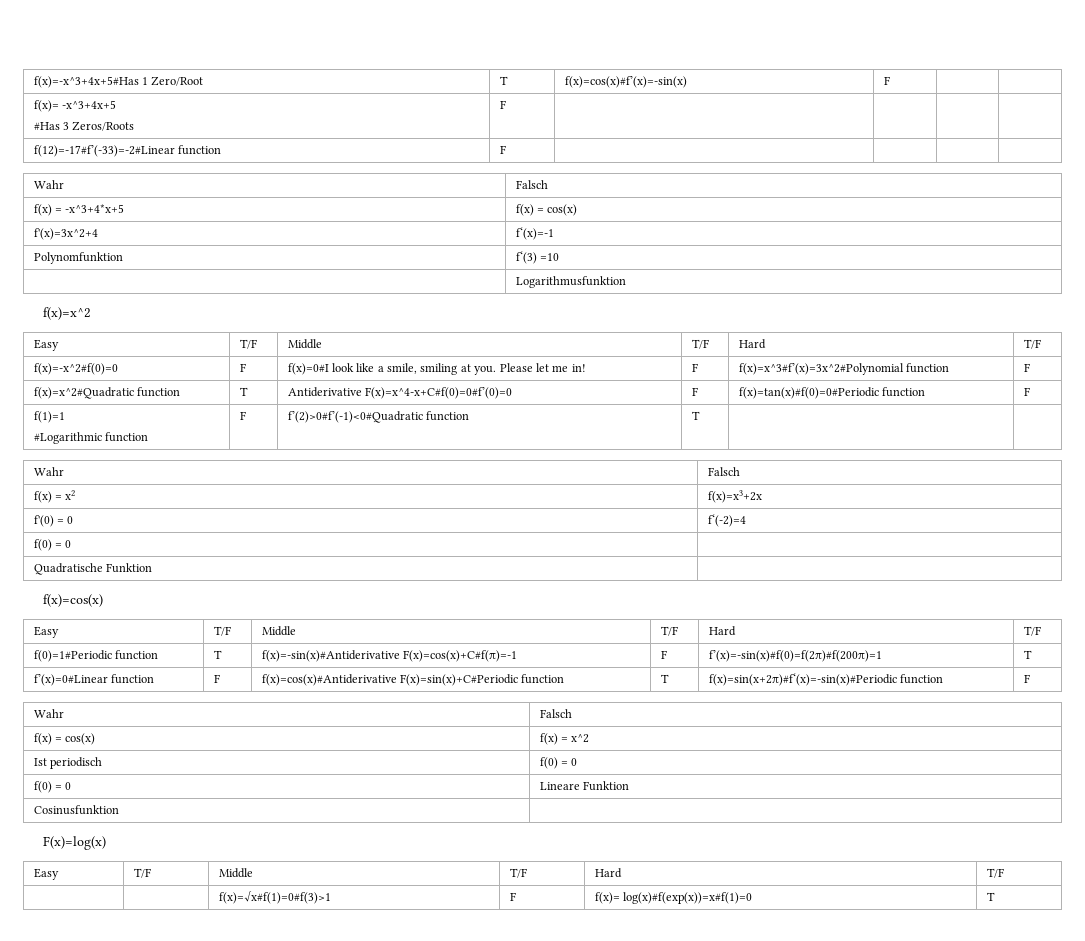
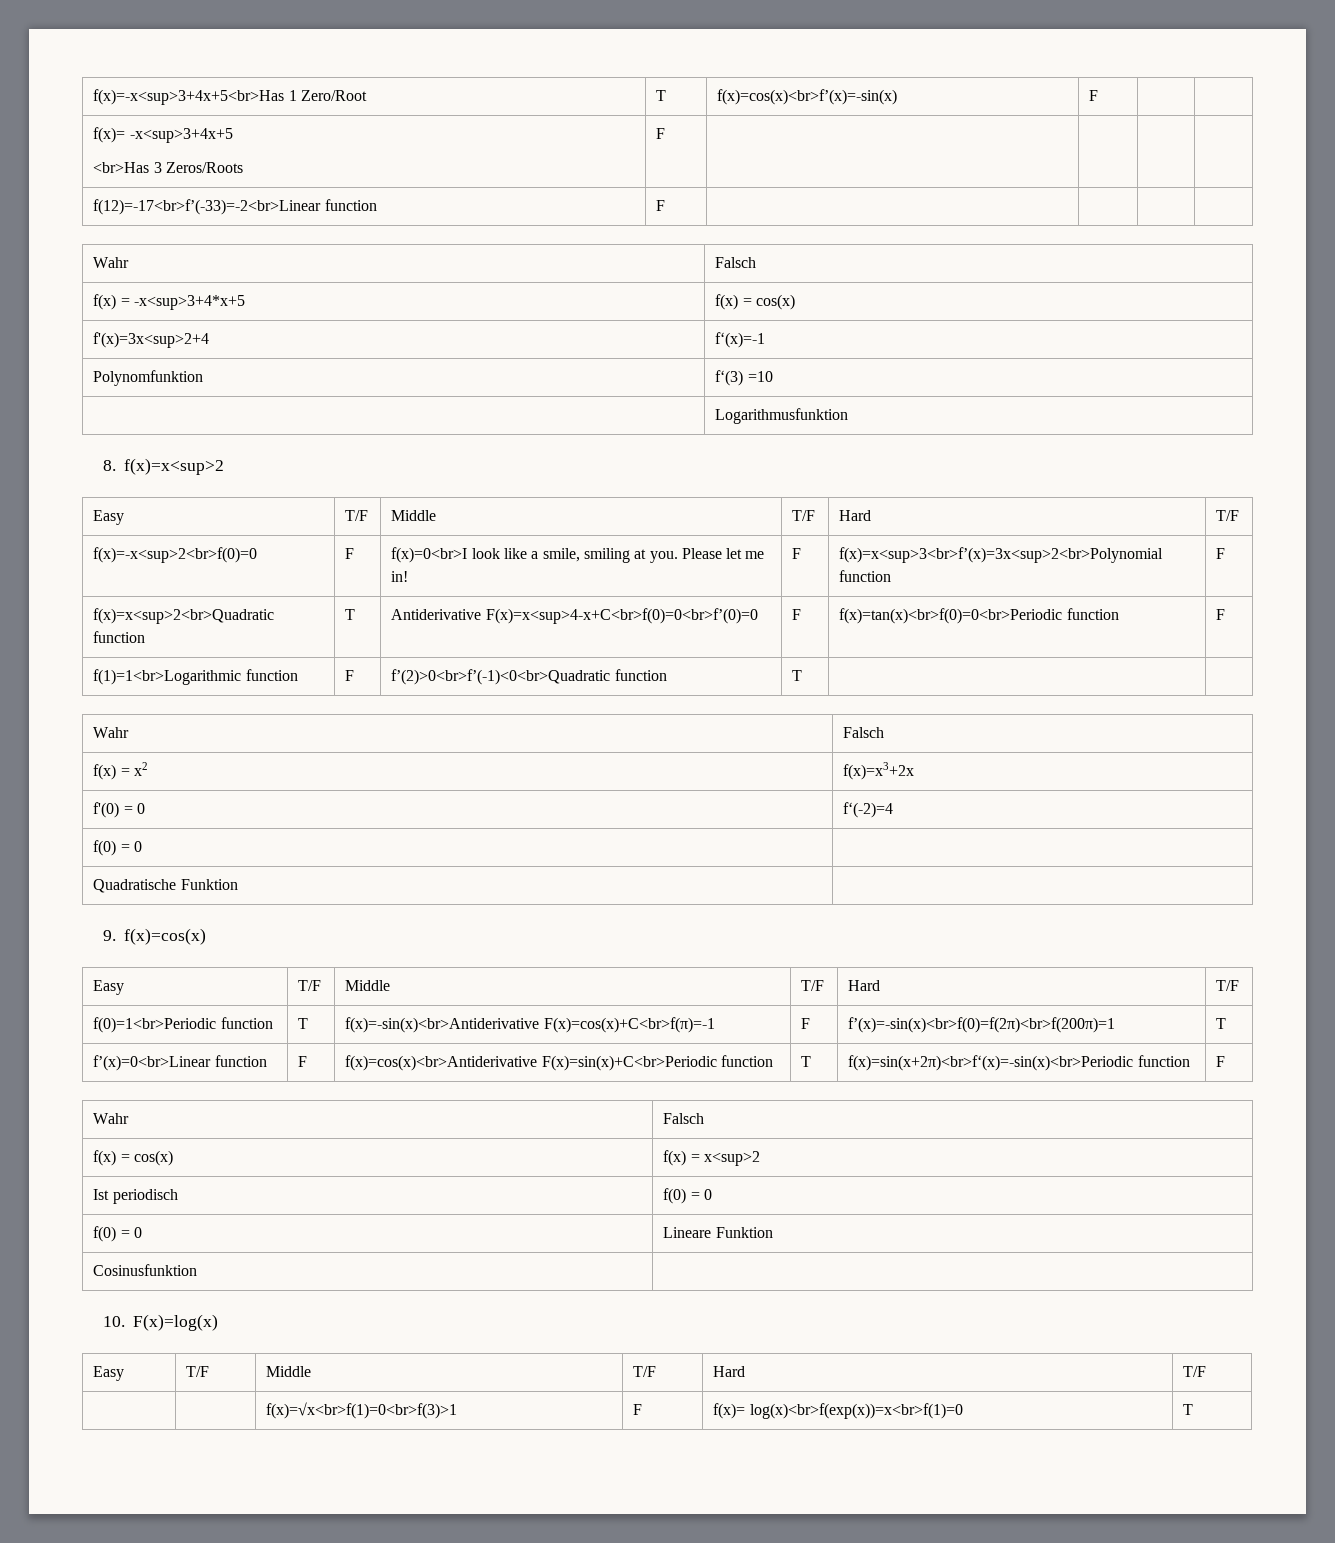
[33,76,139,88] f(x)=-x^3+4x+5#Has -> [93,89,285,105] f(x)=-x<sup>3+4x+5<br>Has
[564,76,687,88] f(x)=cos(x)#f’(x)=-sin(x) -> [717,89,898,105] f(x)=cos(x)<br>f’(x)=-sin(x)
[61,100,116,109] [33,122,60,130] -x^3+4x+5 // #Has -> [129,128,233,143] [93,162,150,173] -x<sup>3+4x+5 // <br>Has
[33,145,175,157] f(12)=-17#f’(-33)=-2#Linear -> [93,199,322,215] f(12)=-17<br>f’(-33)=-2<br>Linear
[65,204,125,213] -x^3+4*x+5 -> [133,295,245,310] -x<sup>3+4*x+5
[33,228,98,240] f'(x)=3x^2+4 -> [93,332,210,348] f'(x)=3x<sup>2+4
[43,307,92,320] [33,339,59,351] [239,339,257,349] [287,339,322,349] [691,339,709,349] [738,339,766,349] [1023,339,1041,349] [33,363,118,375] [239,363,246,372] [287,363,329,375] f(x)=x^2 // Easy | T/F | Middle | T/F | Hard | T/F // f(x)=-x^2#f(0)=0 | F | f(x)=0#I -> [102,458,225,475] [93,510,125,525] [345,510,369,521] [391,510,437,521] [792,510,816,521] [839,510,872,521] [1216,510,1240,521] [93,547,258,563] [345,548,355,559] [391,547,468,563] 8. f(x)=x<sup>2 // Easy | T/F | Middle | T/F | Hard | T/F // f(x)=-x<sup>2<br>f(0)=0 | F | f(x)=0<br>I
[738,363,949,375] [1023,363,1030,372] [33,387,134,399] f(x)=x^3#f’(x)=3x^2#Polynomial function | F // f(x)=x^2#Quadratic -> [839,547,1164,563] [839,570,892,582] [1216,548,1226,559] [93,608,275,624] f(x)=x<sup>3<br>f’(x)=3x<sup>2<br>Polynomial function | F // f(x)=x<sup>2<br>Quadratic
[364,387,512,399] [691,387,698,396] [738,387,925,399] [1023,387,1030,396] [33,411,65,423] [33,432,148,444] [239,411,246,420] [287,411,423,423] F(x)=x^4-x+C#f(0)=0#f’(0)=0 | F | f(x)=tan(x)#f(0)=0#Periodic function | F // f(1)=1 // #Logarithmic function | F | f’(2)>0#f’(-1)<0#Quadratic -> [485,608,758,624] [792,609,802,620] [839,608,1119,624] [1216,609,1226,620] [93,669,298,685] [345,670,355,681] [391,669,611,685] F(x)=x<sup>4-x+C<br>f(0)=0<br>f’(0)=0 | F | f(x)=tan(x)<br>f(0)=0<br>Periodic function | F // f(1)=1<br>Logarithmic function | F | f’(2)>0<br>f’(-1)<0<br>Quadratic
(152, 568) none -> [102,930,116,941] 9.
[33,650,158,662] [213,650,222,659] [261,650,517,662] [660,650,667,659] [708,650,882,662] f(0)=1#Periodic function | T | f(x)=-sin(x)#Antiderivative F(x)=cos(x)+C#f(π)=-1 | F | f’(x)=-sin(x)#f(0)=f(2π)#f(200π)=1 -> [93,1017,273,1033] [298,1018,309,1029] [345,1017,715,1033] [801,1018,811,1029] [848,1017,1116,1033] f(0)=1<br>Periodic function | T | f(x)=-sin(x)<br>Antiderivative F(x)=cos(x)+C<br>f(π)=-1 | F | f’(x)=-sin(x)<br>f(0)=f(2π)<br>f(200π)=1
[33,674,154,686] [213,674,220,683] [261,674,565,686] [660,674,669,683] [708,673,897,686] f’(x)=0#Linear function | F | f(x)=cos(x)#Antiderivative F(x)=sin(x)+C#Periodic function | T | f(x)=sin(x+2π)#f‘(x)=-sin(x)#Periodic -> [93,1055,267,1071] [298,1056,308,1067] [345,1055,773,1071] [801,1056,812,1067] [848,1055,1134,1071] f’(x)=0<br>Linear function | F | f(x)=cos(x)<br>Antiderivative F(x)=sin(x)+C<br>Periodic function | T | f(x)=sin(x+2π)<br>f‘(x)=-sin(x)<br>Periodic
[571,734,590,743] x^2 -> [703,1151,760,1166] x<sup>2
(119, 810) none -> [102,1316,125,1327] 10.
[218,891,331,904] f(x)=√x#f(1)=0#f(3)>1 -> [266,1402,458,1419] f(x)=√x<br>f(1)=0<br>f(3)>1
[622,892,752,904] log(x)#f(exp(x))=x#f(1)=0 -> [749,1403,963,1419] log(x)<br>f(exp(x))=x<br>f(1)=0

